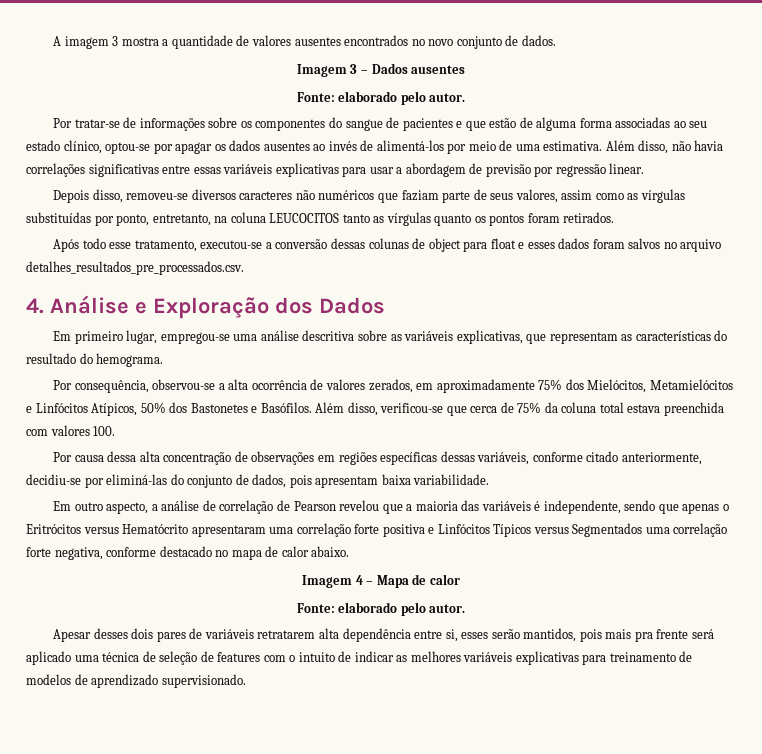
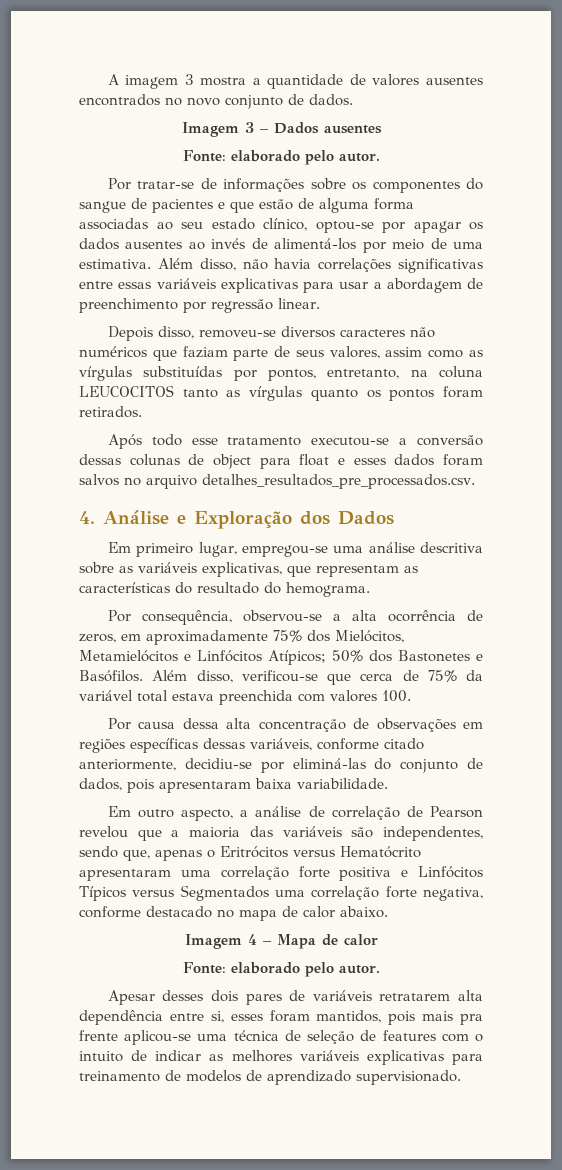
[485,164,531,177] previsão -> [79,298,178,313] preenchimento
[116,214,150,226] ponto, -> [268,369,316,381] pontos,
[134,240,197,252] tratamento, -> [227,437,302,446] tratamento
[326,379,413,393] valores zerados, -> [79,634,116,643] zeros,
[91,403,138,416] Atípicos, -> [268,650,326,665] Atípicos;
[561,402,597,413] coluna -> [79,690,133,701] variável
[315,476,379,488] apresentam -> [159,781,251,793] apresentaram
[534,500,679,514] é independente, sendo que -> [351,826,484,841] [79,846,150,861] são independentes, sendo que,
[491,629,520,639] serão -> [269,1010,310,1022] foram
[691,629,714,639] [26,651,71,665] será aplicado -> [124,1030,192,1045] aplicou-se

